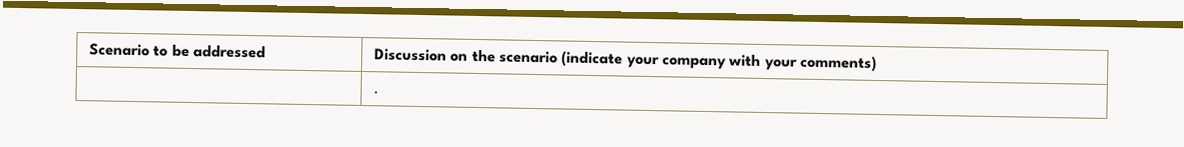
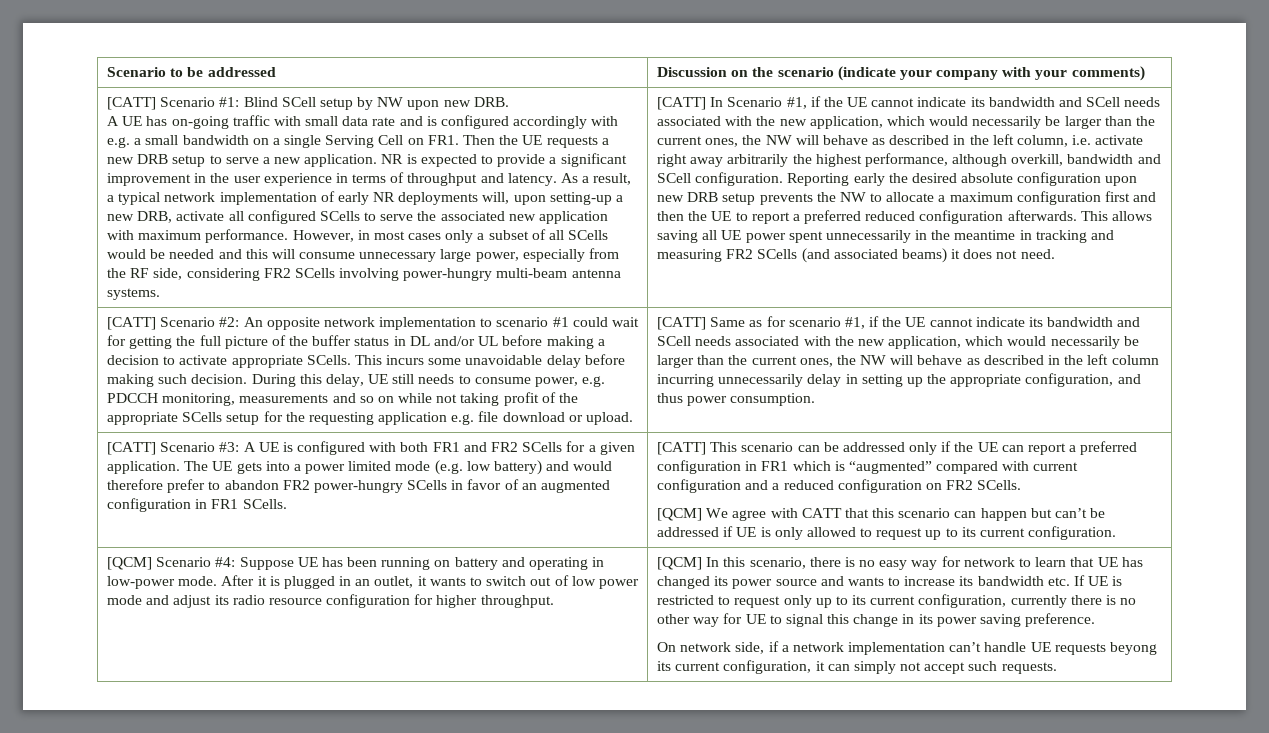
[372,91,379,95] | . -> [106,97,509,110] [106,115,619,129] [106,135,609,148] [106,153,627,167] [106,172,632,186] [106,191,624,205] [106,210,609,224] [106,229,609,243] [106,248,620,262] [106,268,621,281] [106,288,160,300] [656,96,1161,110] [656,116,1156,129] [656,134,1144,147] [656,153,1161,167] [656,172,1138,186] [656,191,1157,205] [656,210,1153,224] [656,230,1115,243] [656,248,1055,263] [106,317,640,330] [106,335,605,349] [106,354,625,368] [106,374,606,387] [106,392,579,406] [106,411,634,425] [656,316,1141,330] [656,336,1139,349] [656,354,1159,368] [656,373,1141,387] [656,393,816,406] [106,441,635,455] [106,460,613,475] [106,479,611,493] [106,498,287,512] [656,441,1138,455] [656,460,1079,474] [656,479,1022,493] [656,508,1106,521] [656,526,1117,540] [106,557,605,570] [106,575,639,589] [106,594,554,608] [656,556,1143,570] [656,575,1123,589] [656,594,1137,608] [656,613,1096,627] [656,641,1158,655] [656,660,1057,674] [CATT] Scenario #1: Blind SCell setup by NW upon new DRB. // A UE has on-going traffic with small data rate and is configured accordingly with e.g. a small bandwidth on a single Serving Cell on FR1. Then the UE requests a new DRB setup to serve a new application. NR is expected to provide a significant improvement in the user experience in terms of throughput and latency. As a result, a typical network implementation of early NR deployments will, upon setting-up a new DRB, activate all configured SCells to serve the associated new application with maximum performance. However, in most cases only a subset of all SCells would be needed and this will consume unnecessary large power, especially from the RF side, considering FR2 SCells involving power-hungry multi-beam antenna systems. | [CATT] In Scenario #1, if the UE cannot indicate its bandwidth and SCell needs associated with the new application, which would necessarily be larger than the current ones, the NW will behave as described in the left column, i.e. activate right away arbitrarily the highest performance, although overkill, bandwidth and SCell configuration. Reporting early the desired absolute configuration upon new DRB setup prevents the NW to allocate a maximum configuration first and then the UE to report a preferred reduced configuration afterwards. This allows saving all UE power spent unnecessarily in the meantime in tracking and measuring FR2 SCells (and associated beams) it does not need. // [CATT] Scenario #2: An opposite network implementation to scenario #1 could wait for getting the full picture of the buffer status in DL and/or UL before making a decision to activate appropriate SCells. This incurs some unavoidable delay before making such decision. During this delay, UE still needs to consume power, e.g. PDCCH monitoring, measurements and so on while not taking profit of the appropriate SCells setup for the requesting application e.g. file download or upload. | [CATT] Same as for scenario #1, if the UE cannot indicate its bandwidth and SCell needs associated with the new application, which would necessarily be larger than the current ones, the NW will behave as described in the left column incurring unnecessarily delay in setting up the appropriate configuration, and thus power consumption. // [CATT] Scenario #3: A UE is configured with both FR1 and FR2 SCells for a given application. The UE gets into a power limited mode (e.g. low battery) and would therefore prefer to abandon FR2 power-hungry SCells in favor of an augmented configuration in FR1 SCells. | [CATT] This scenario can be addressed only if the UE can report a preferred configuration in FR1 which is “augmented” compared with current configuration and a reduced configuration on FR2 SCells. // [QCM] We agree with CATT that this scenario can happen but can’t be addressed if UE is only allowed to request up to its current configuration. // [QCM] Scenario #4: Suppose UE has been running on battery and operating in low-power mode. After it is plugged in an outlet, it wants to switch out of low power mode and adjust its radio resource configuration for higher throughput. | [QCM] In this scenario, there is no easy way for network to learn that UE has changed its power source and wants to increase its bandwidth etc. If UE is restricted to request only up to its current configuration, currently there is no other way for UE to signal this change in its power saving preference. // On network side, if a network implementation can’t handle UE requests beyong its current configuration, it can simply not accept such requests.

